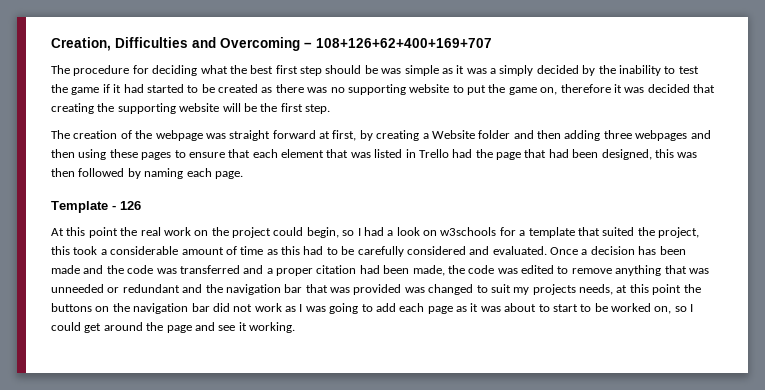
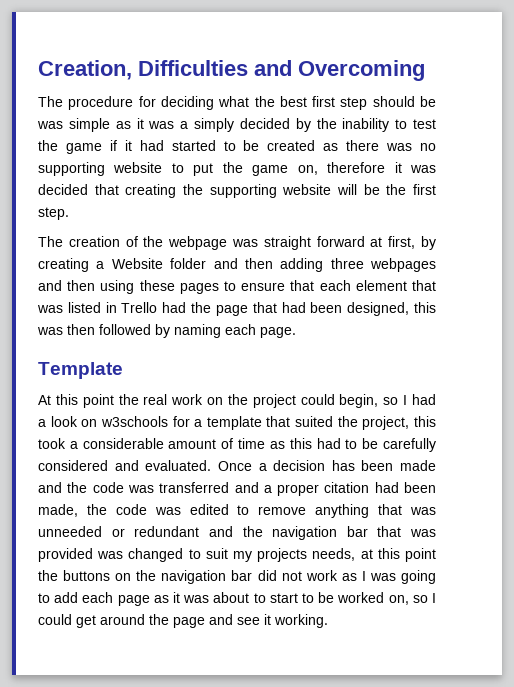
[304,38,492,48] – 108+126+62+400+169+707 -> (425, 70) none
[112,201,141,210] - 126 -> (123, 370) none

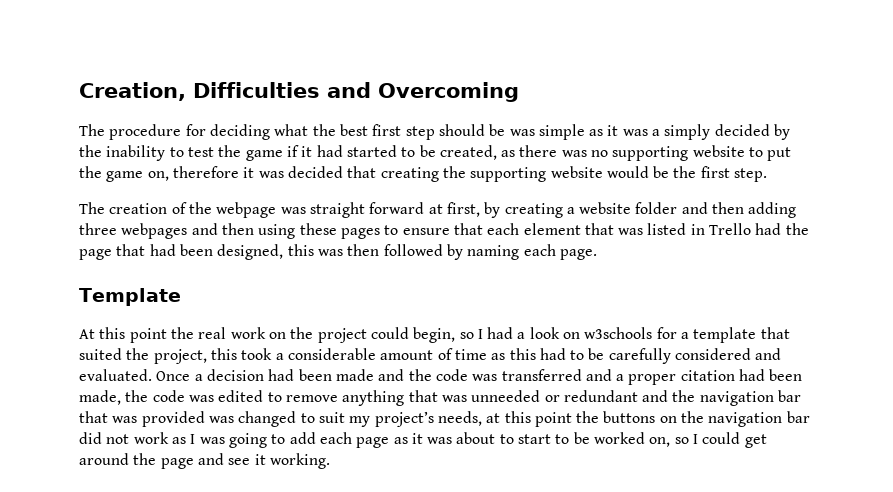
[267,140,316,151] created -> [439,145,497,160] created,
[336,184,357,195] will -> [606,166,649,178] would
[111,258,163,269] Website -> [579,202,632,214] website
[331,460,355,471] has -> [268,369,295,381] had
[257,548,308,562] projects -> [374,411,434,427] project’s

